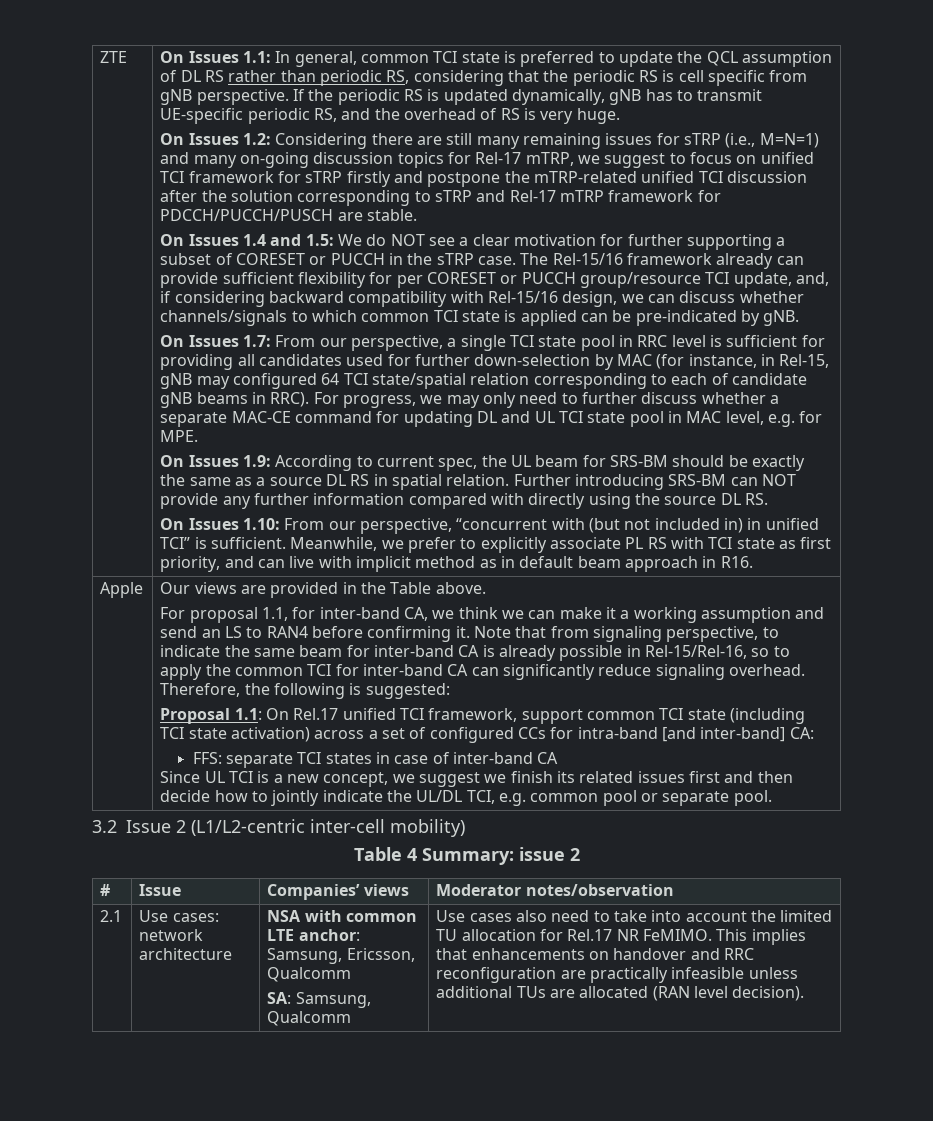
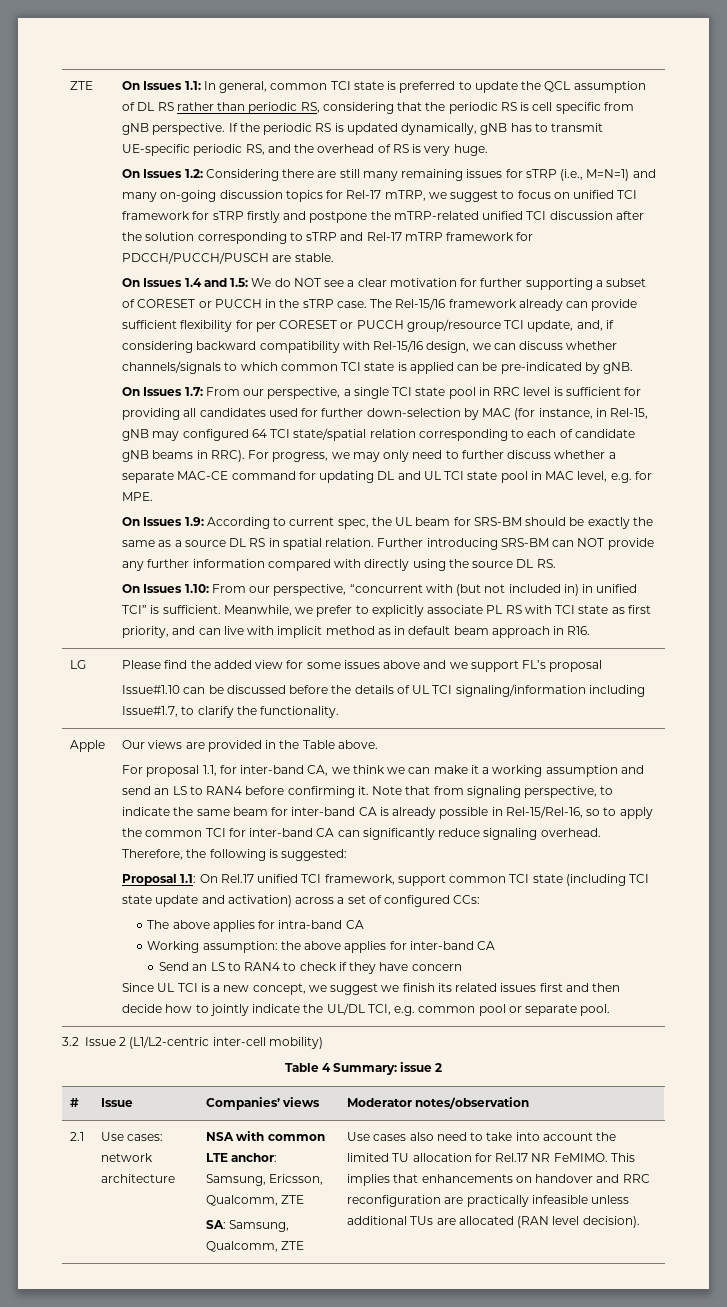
(753, 562) none -> [70,660,87,669] [122,660,603,672] [122,684,645,697] [122,706,340,718] // LG | Please find the added view for some issues above and we support FL’s proposal // Issue#1.10 can be discussed before the details of UL TCI signaling/information including Issue#1.7, to clarify the functionality.
(227, 733) none -> [155,895,225,907] update and
[518,727,814,742] [192,752,559,768] CCs for intra-band [and inter-band] CA: // FFS: separate TCI states in case of inter-band CA -> [453,895,481,904] [147,920,364,932] [147,941,496,953] [159,962,462,974] CCs: // The above applies for intra-band CA // Working assumption: the above applies for inter-band CA // Send an LS to RAN4 to check if they have concern
[267,967,352,982] Qualcomm -> [206,1195,305,1206] Qualcomm, ZTE
[267,1011,352,1026] Qualcomm -> [206,1241,305,1252] Qualcomm, ZTE

